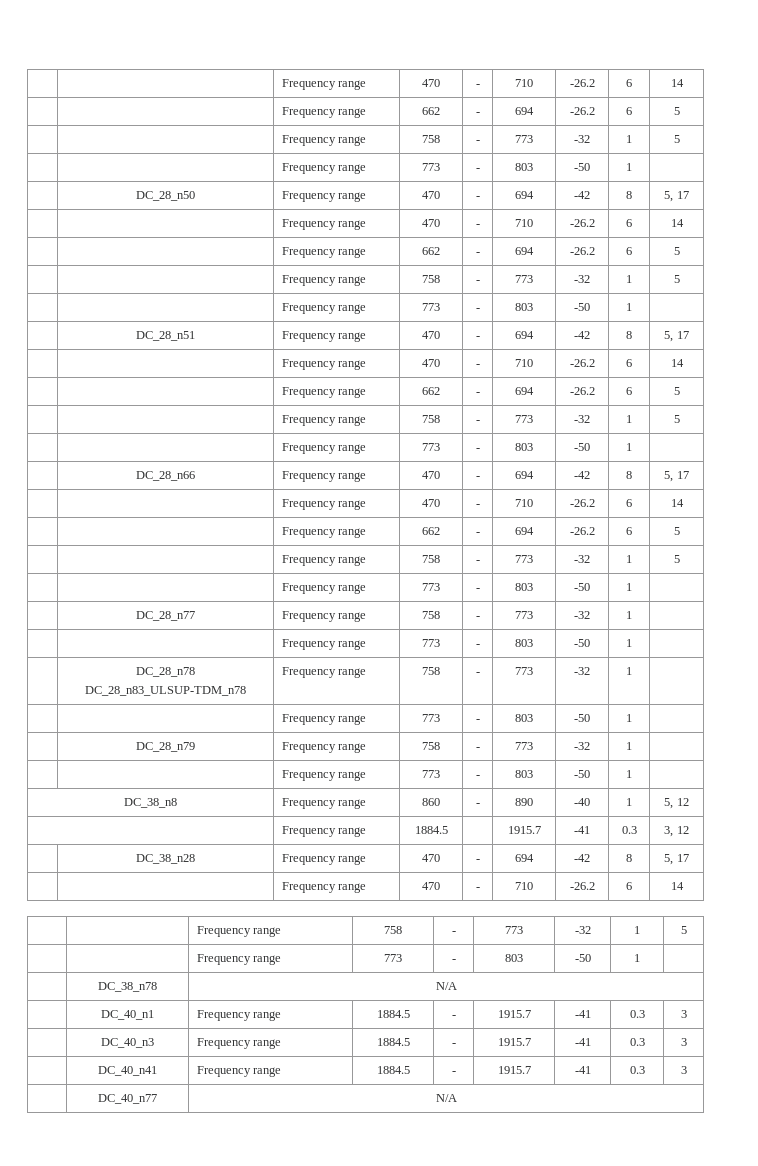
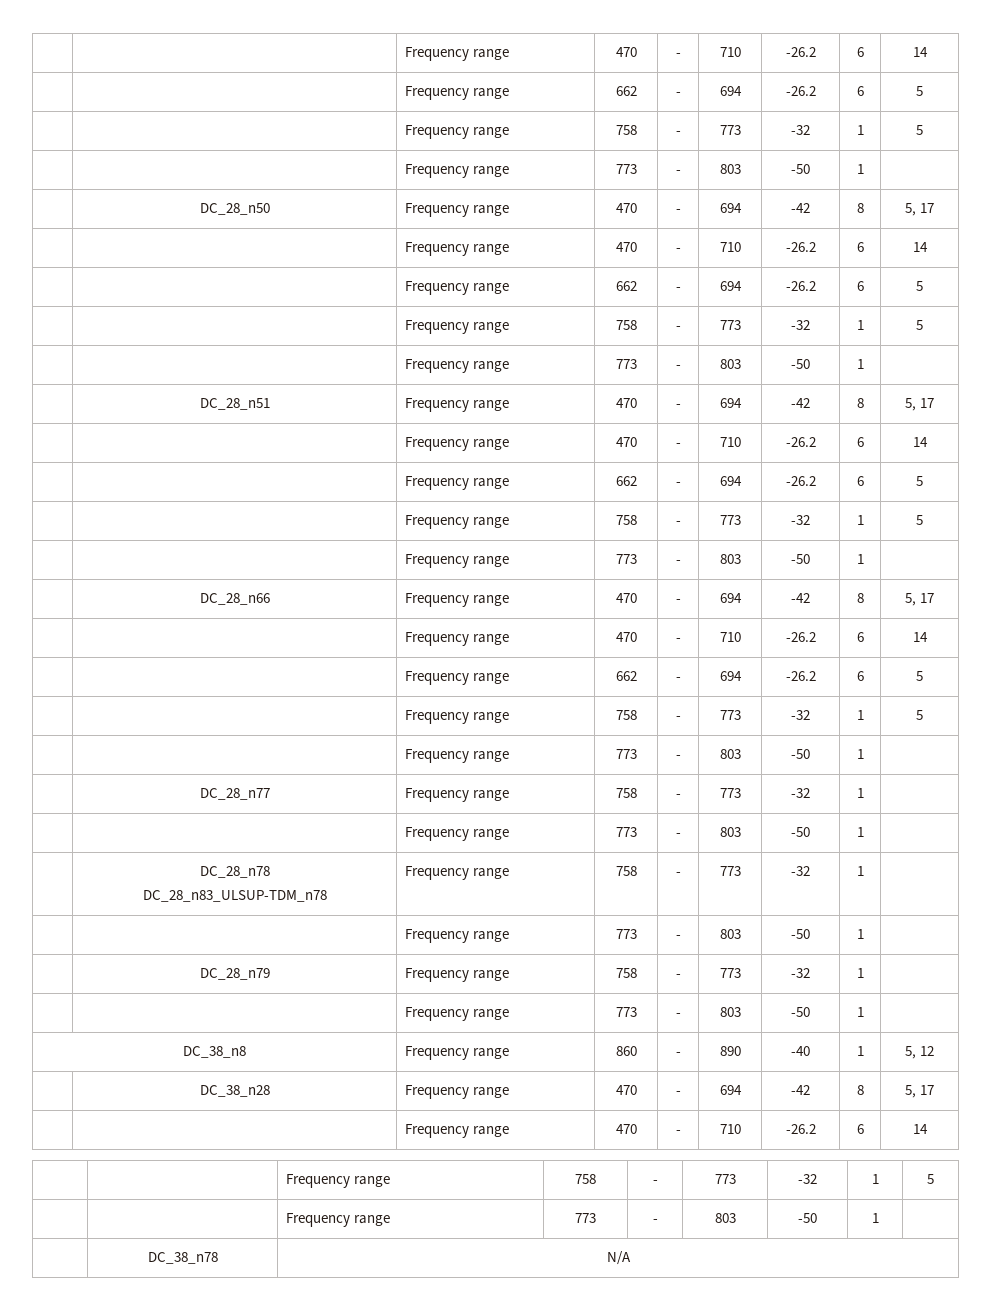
[282,826,367,837] [414,826,448,834] [507,826,541,834] [574,826,590,834] [621,826,637,834] [664,826,689,837] // | Frequency range | 1884.5 | | 1915.7 | -41 | 0.3 | 3, 12 -> (935, 1051) none
[101,1010,154,1020] [197,1010,282,1021] [376,1010,410,1018] [451,1015,456,1018] [497,1010,531,1018] [574,1010,591,1018] [629,1010,645,1018] [680,1010,687,1018] [101,1038,154,1048] [197,1038,282,1049] [376,1038,410,1046] [451,1043,456,1046] [497,1038,531,1046] [574,1038,591,1046] [629,1038,645,1046] [680,1038,687,1046] [98,1066,157,1076] [197,1066,282,1077] [376,1066,410,1074] [451,1071,456,1074] [497,1066,531,1074] [574,1066,591,1074] [629,1066,645,1074] [680,1066,687,1074] [98,1094,157,1104] [435,1094,457,1102] // | DC_40_n1 | Frequency range | 1884.5 | - | 1915.7 | -41 | 0.3 | 3 // | DC_40_n3 | Frequency range | 1884.5 | - | 1915.7 | -41 | 0.3 | 3 // | DC_40_n41 | Frequency range | 1884.5 | - | 1915.7 | -41 | 0.3 | 3 // | DC_40_n77 | N/A -> (631, 1258) none

